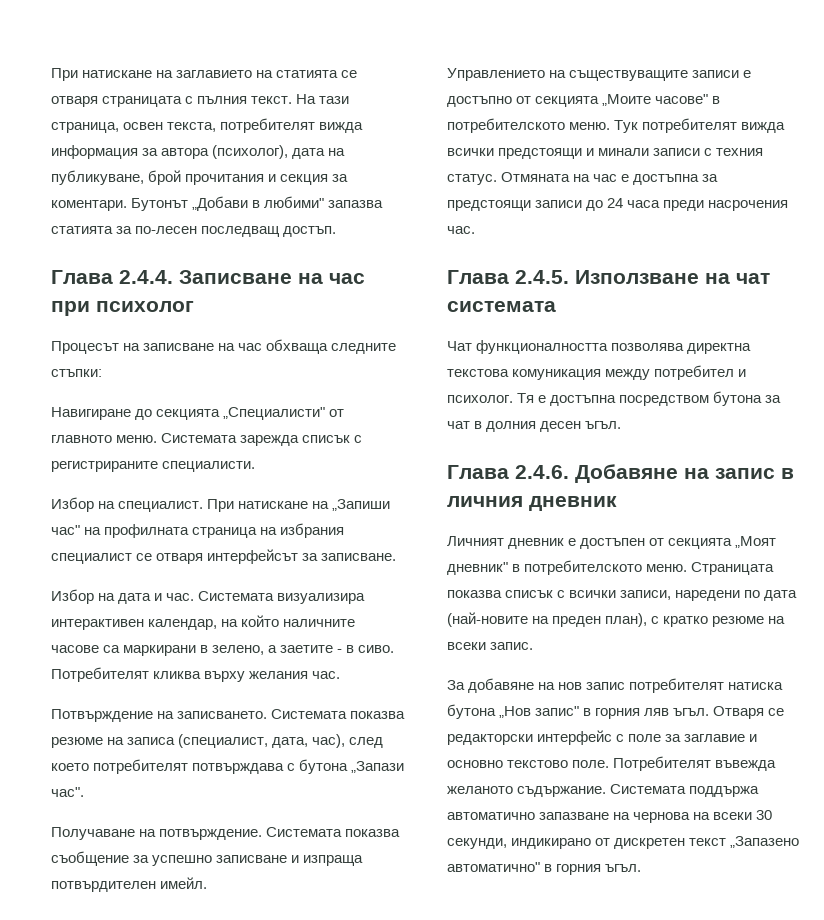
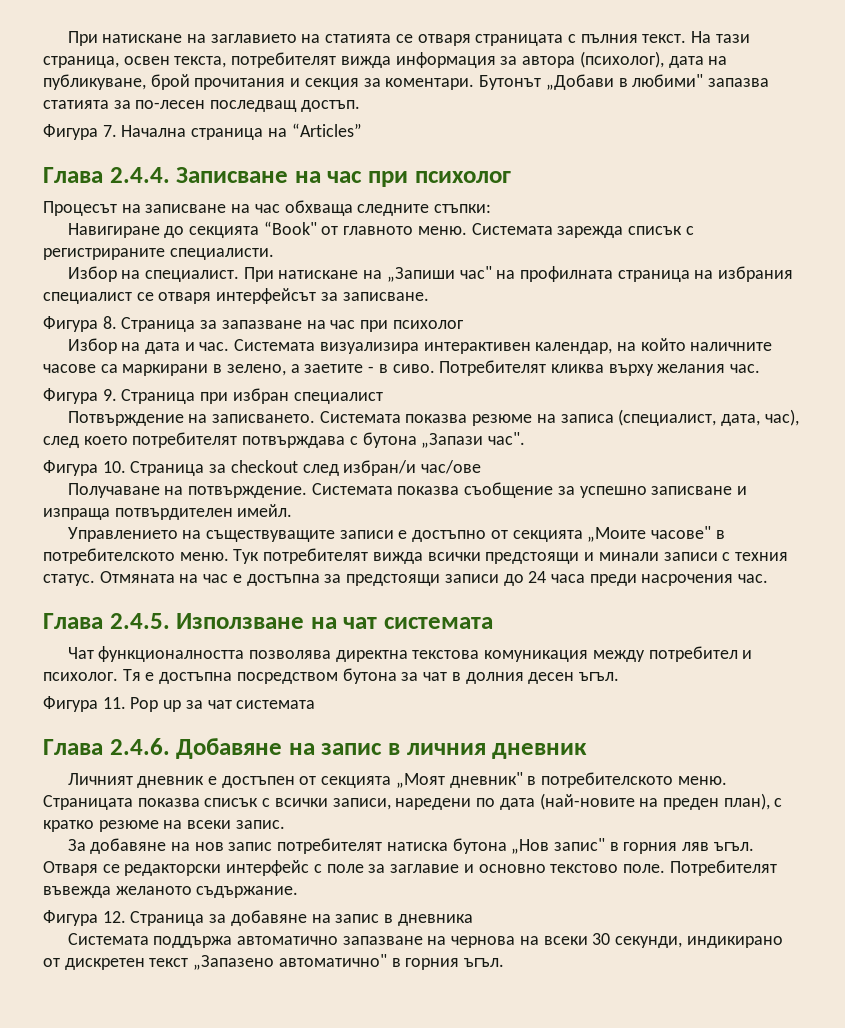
(337, 231) none -> [43,123,362,140] // Фигура 7. Начална страница на “Articles”
[223,407,326,420] „Специалисти" -> [263,221,317,235] “Book"
(397, 557) none -> [43,316,464,332] // Фигура 8. Страница за запазване на час при психолог
(341, 675) none -> [43,388,383,404] // Фигура 9. Страница при избран специалист
(84, 792) none -> [43,460,482,476] // Фигура 10. Страница за checkout след избран/и час/ове
(622, 425) none -> [43,696,316,712] // Фигура 11. Pop up за чат системата
(607, 791) none -> [43,910,473,926] // Фигура 12. Страница за добавяне на запис в дневника //

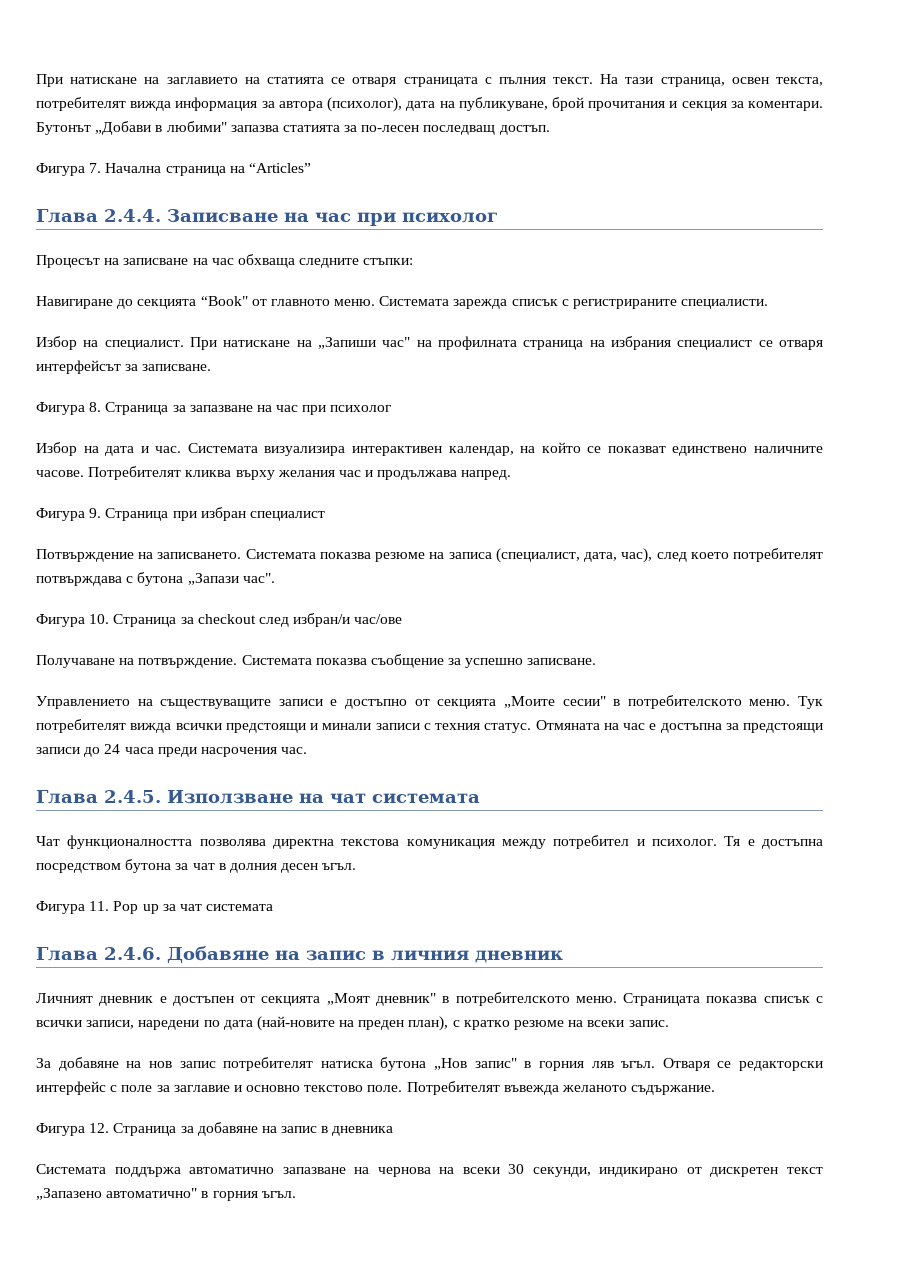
[690,342,773,351] [43,360,761,376] наличните часове са маркирани в зелено, а заетите - в сиво. Потребителят кликва върху желания час. -> [587,446,823,456] [36,466,512,480] се показват единствено наличните часове. Потребителят кликва върху желания час и продължава напред.
[651,486,748,495] [43,504,293,520] записване и изпраща потвърдителен имейл. -> [527,658,597,665] записване.
[651,526,712,539] часове" -> [562,696,606,706] сесии"

